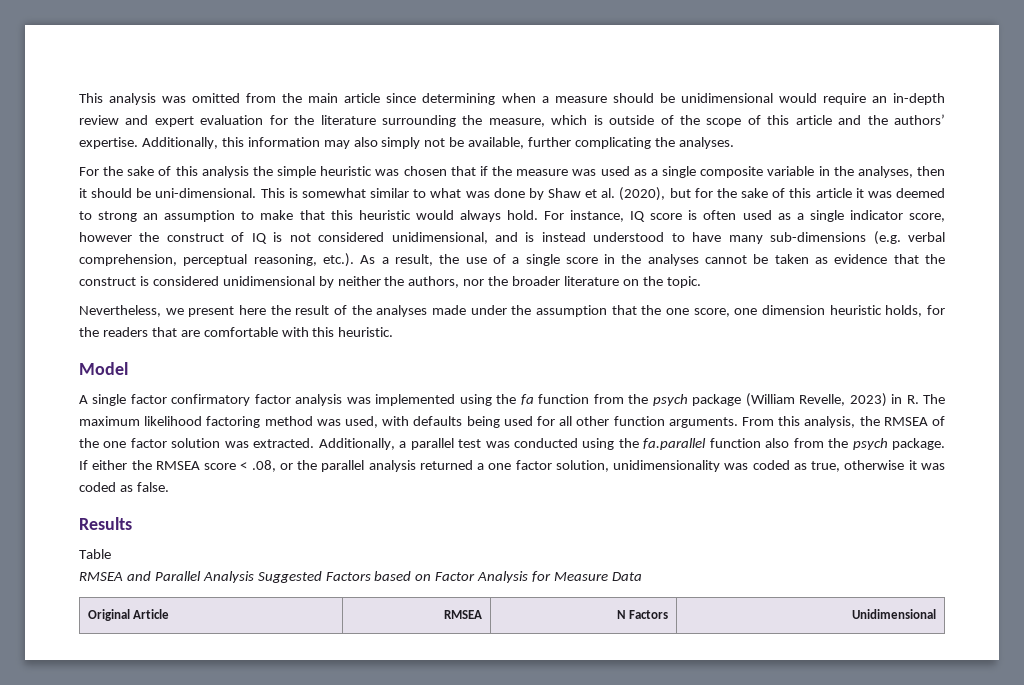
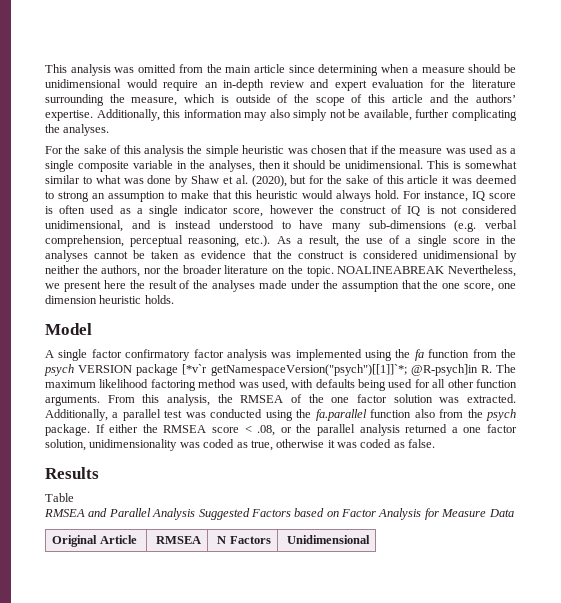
[155,188,257,198] uni-dimensional. -> [345,160,424,169] unidimensional.
(701, 282) // -> [337,266,445,274] NOALINEABREAK
[885,305,945,317] [79,327,394,337] holds, for the readers that are comfortable with this heuristic. -> [144,295,174,304] holds.
[692,393,903,407] package (William Revelle, 2023) in -> [78,364,478,376] VERSION package [*v`r getNamespaceVersion("psych")[[1]]`*; @R-psych]in

